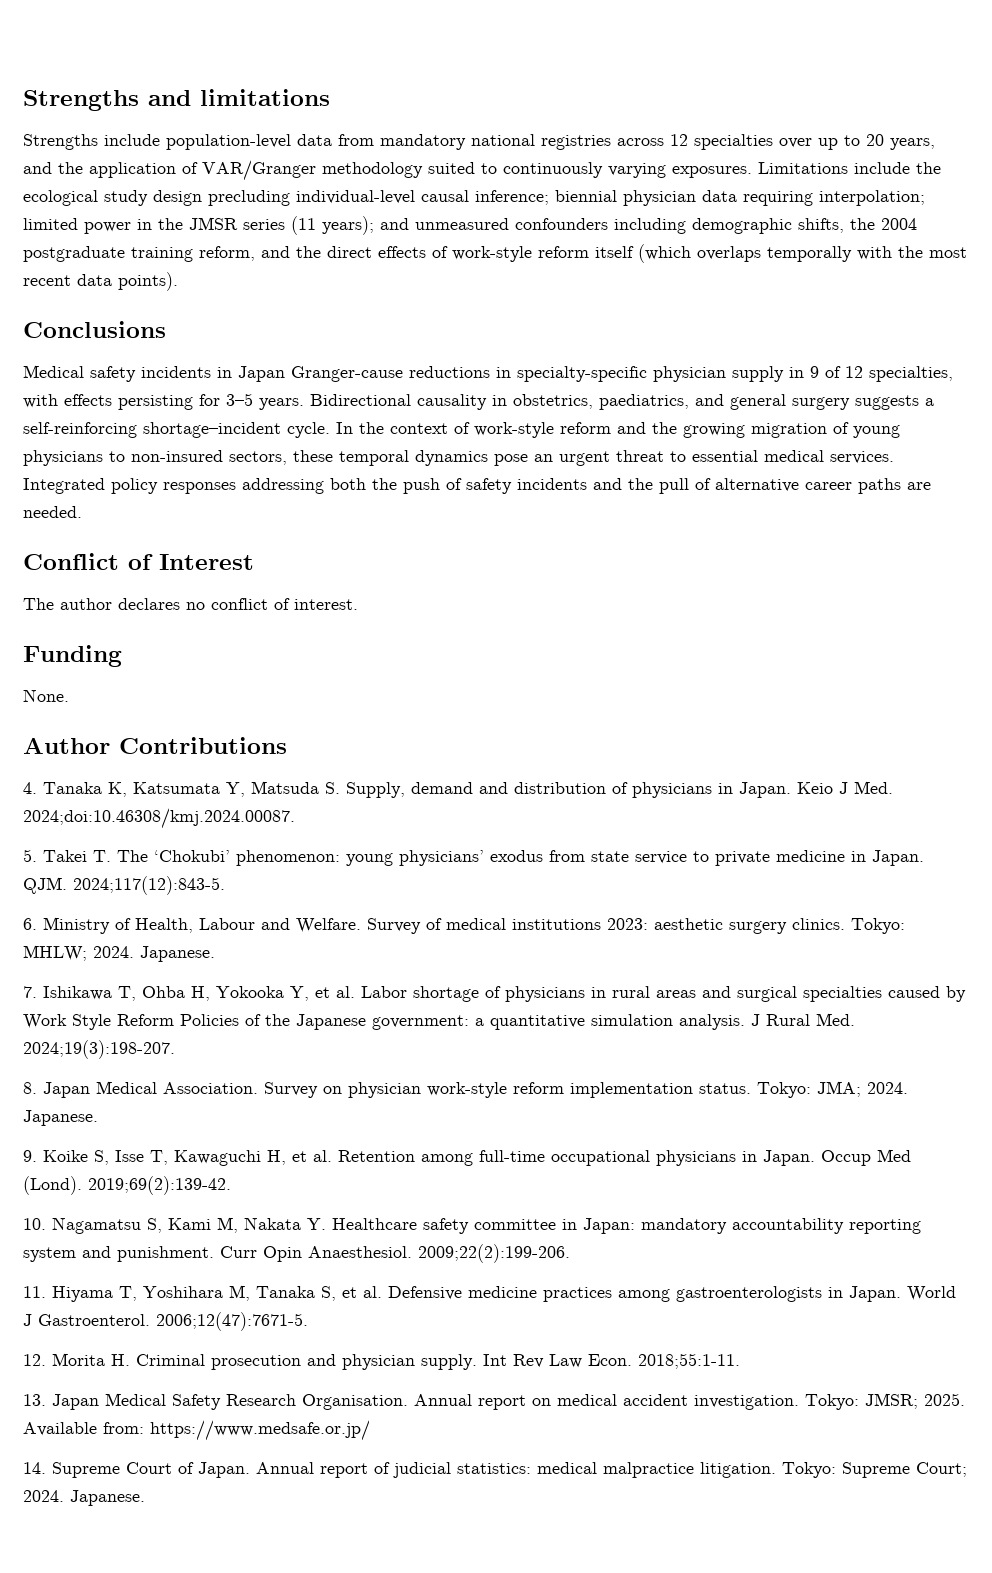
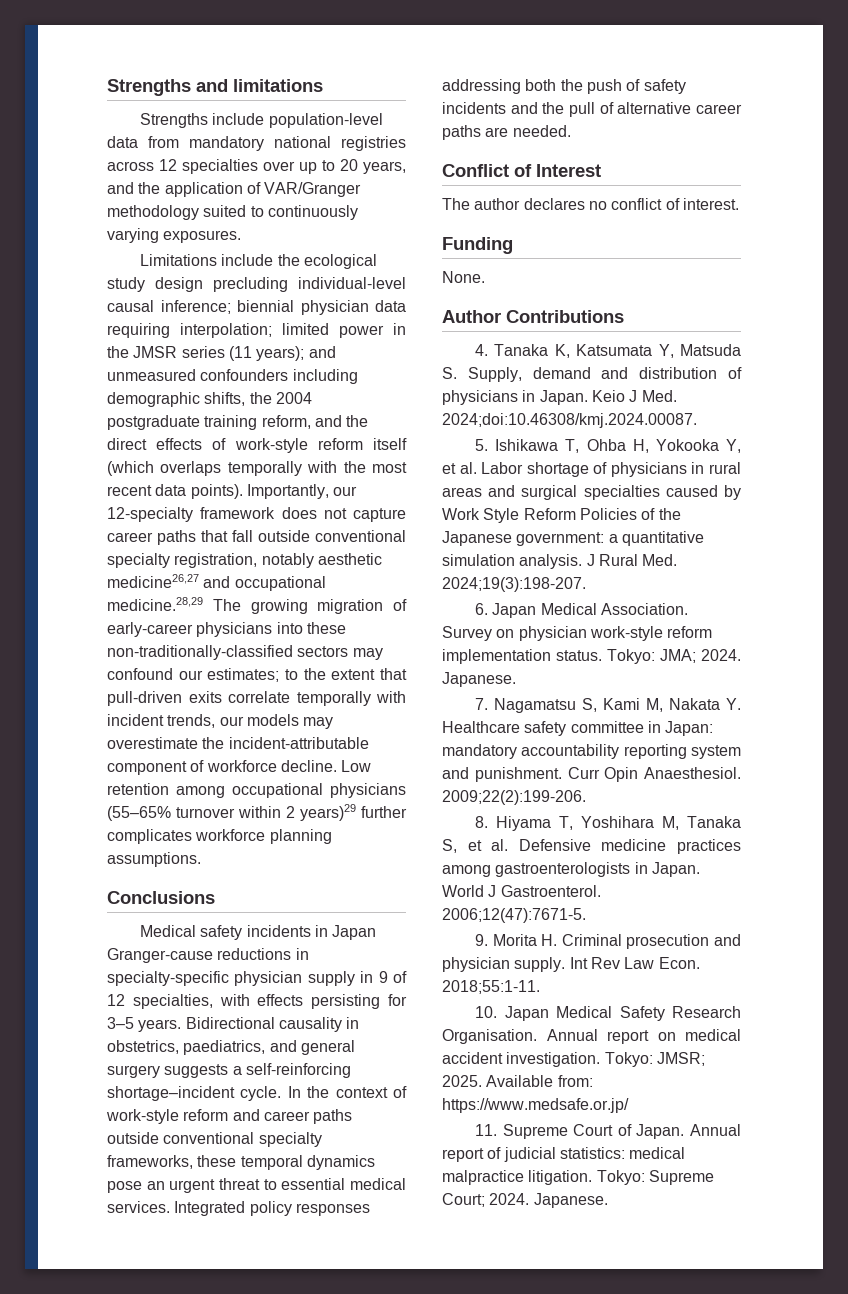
(752, 172) none -> (242, 236) //
(178, 281) none -> [246,484,358,499] [107,507,406,522] [107,530,406,545] [107,553,382,568] [107,574,326,591] [107,597,407,614] [107,622,346,637] [107,645,383,660] [107,668,407,682] [107,691,406,706] [107,714,334,729] [107,737,369,749] [107,760,372,775] [107,783,406,798] [107,804,407,821] [107,829,332,844] [107,852,201,867] Importantly, our 12-specialty framework does not capture career paths that fall outside conventional specialty registration, notably aesthetic medicine26,27 and occupational medicine.28,29 The growing migration of early-career physicians into these non-traditionally-classified sectors may confound our estimates; to the extent that pull-driven exits correlate temporally with incident trends, our models may overestimate the incident-attributable component of workforce decline. Low retention among occupational physicians (55–65% turnover within 2 years)29 further complicates workforce planning assumptions.
[652,422,900,438] [23,450,287,466] the growing migration of young physicians to non-insured sectors, -> [263,1109,353,1124] [107,1132,322,1147] [107,1155,193,1169] career paths outside conventional specialty frameworks,
[43,850,924,866] [23,876,225,895] [23,917,905,934] [23,945,215,962] [23,986,37,998] Takei T. The ‘Chokubi’ phenomenon: young physicians’ exodus from state service to private medicine in Japan. QJM. 2024;117(12):843-5. // 6. Ministry of Health, Labour and Welfare. Survey of medical institutions 2023: aesthetic surgery clinics. Tokyo: MHLW; 2024. Japanese. // 7. -> (488, 445) none
[23,1082,37,1094] 8. -> [474,603,488,615] 6.
[23,1149,911,1166] [23,1176,231,1195] [23,1218,46,1230] 9. Koike S, Isse T, Kawaguchi H, et al. Retention among full-time occupational physicians in Japan. Occup Med (Lond). 2019;69(2):139-42. // 10. -> [474,698,488,710] 7.
[23,1286,46,1298] 11. -> [474,816,488,828] 8.
[23,1354,46,1366] 12. -> [474,934,488,946] 9.
[23,1394,46,1406] 13. -> [474,1006,497,1018] 10.
[23,1462,46,1474] 14. -> [474,1124,497,1136] 11.

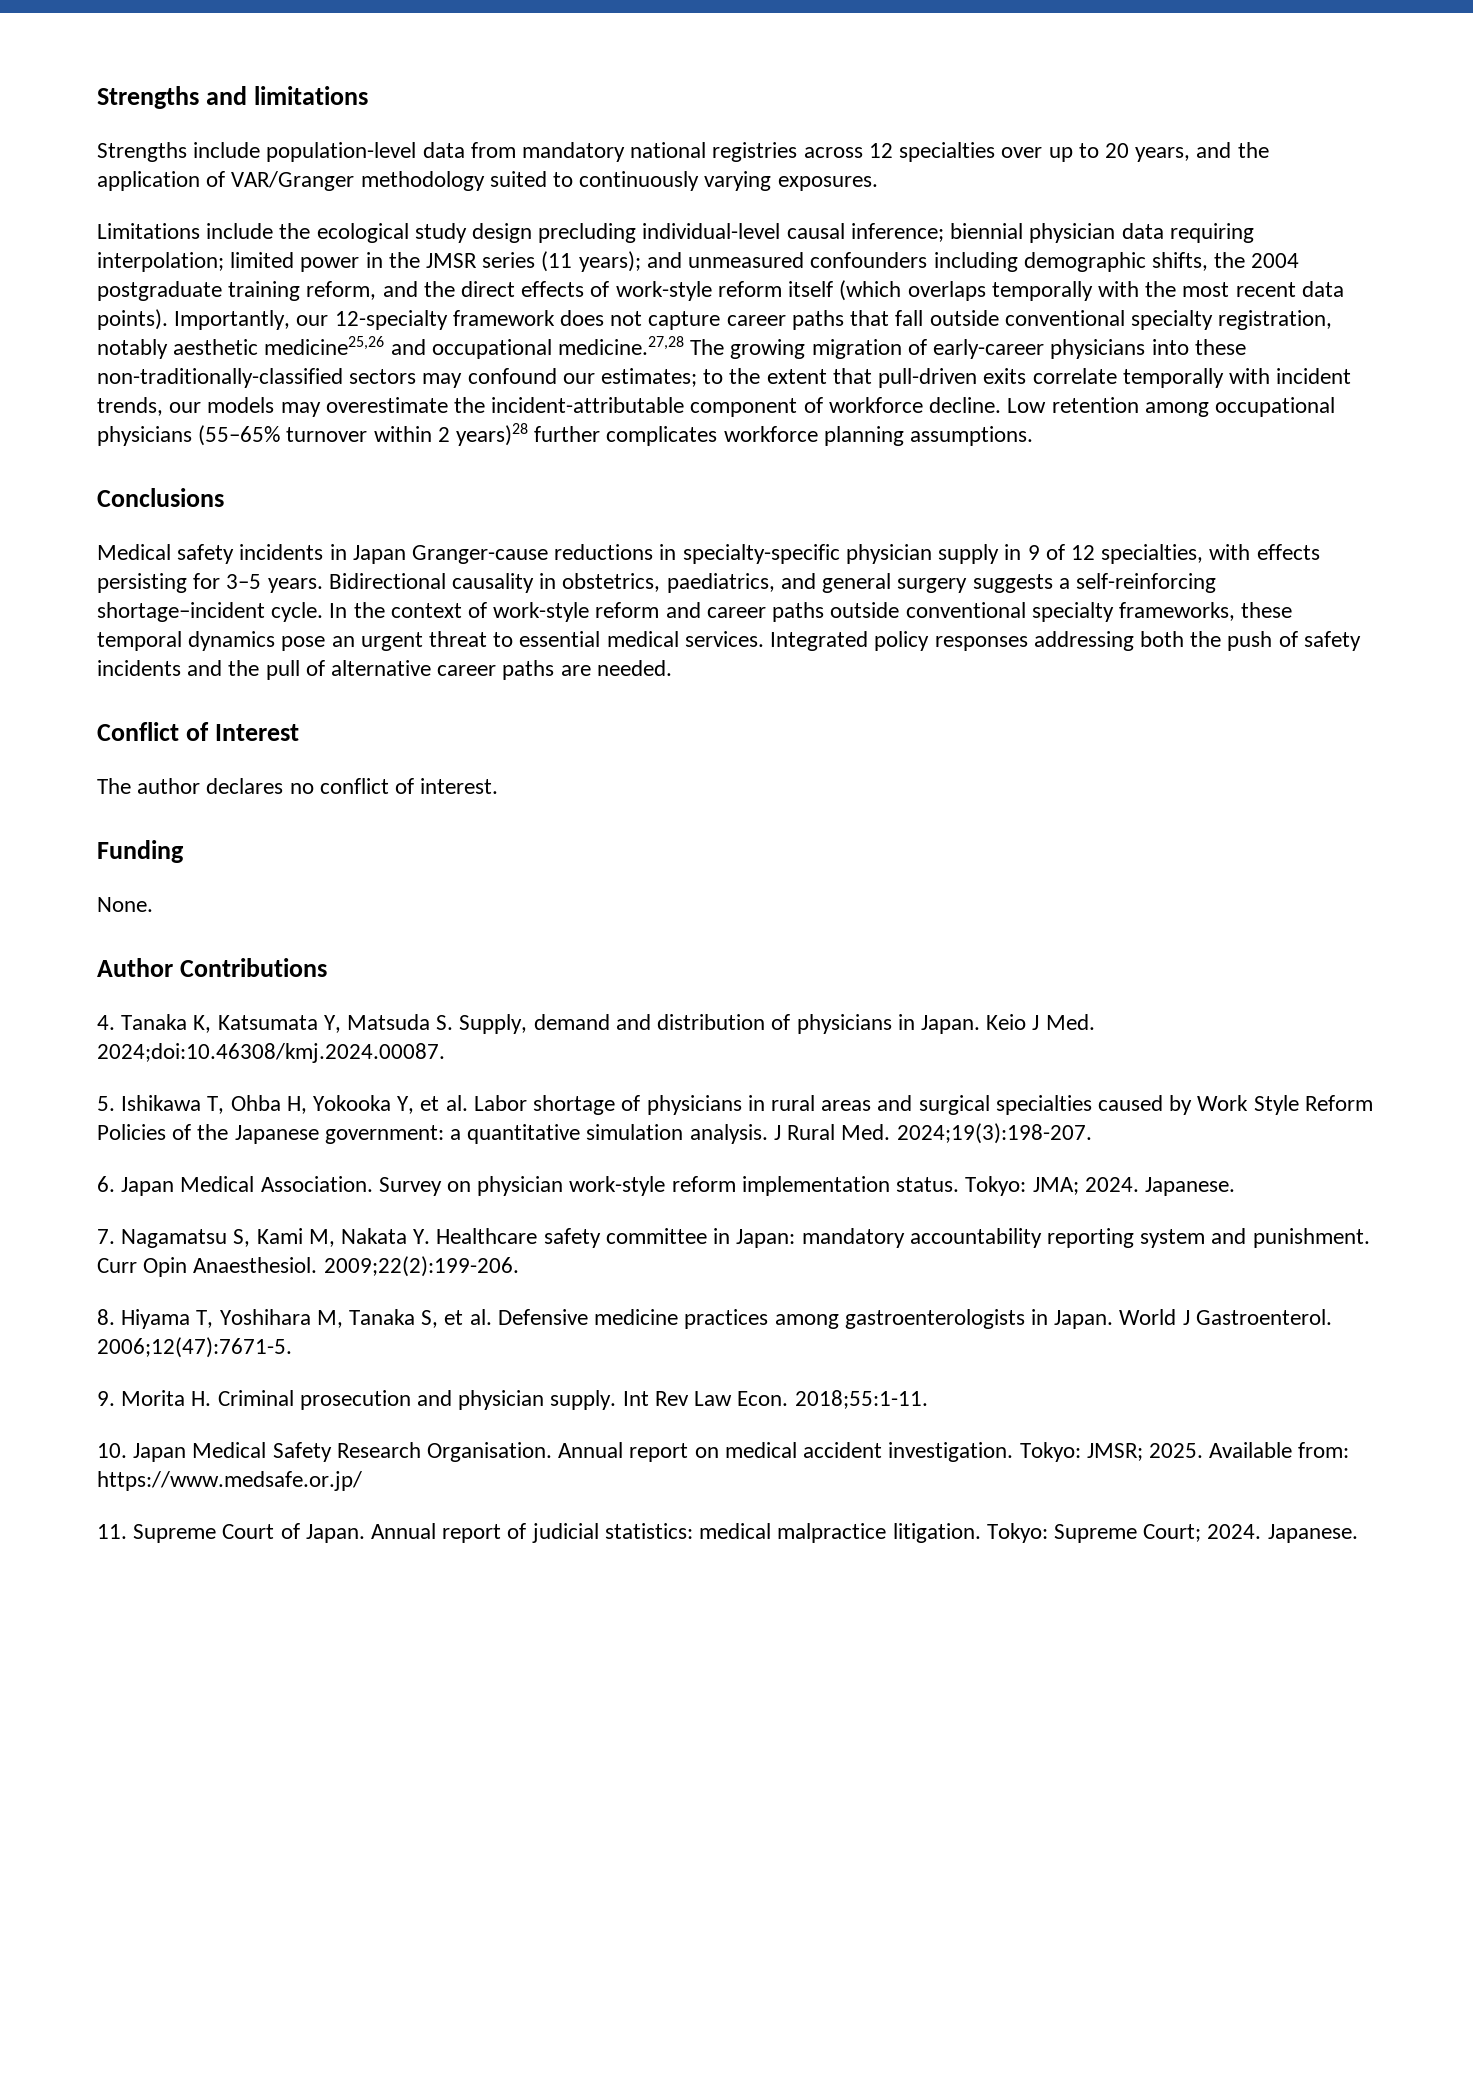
[107,574,199,588] medicine26,27 -> [264,336,385,355] medicine25,26
[107,597,203,611] medicine.28,29 -> [558,336,685,355] medicine.27,28
[300,804,356,821] years)29 -> [456,423,529,446] years)28

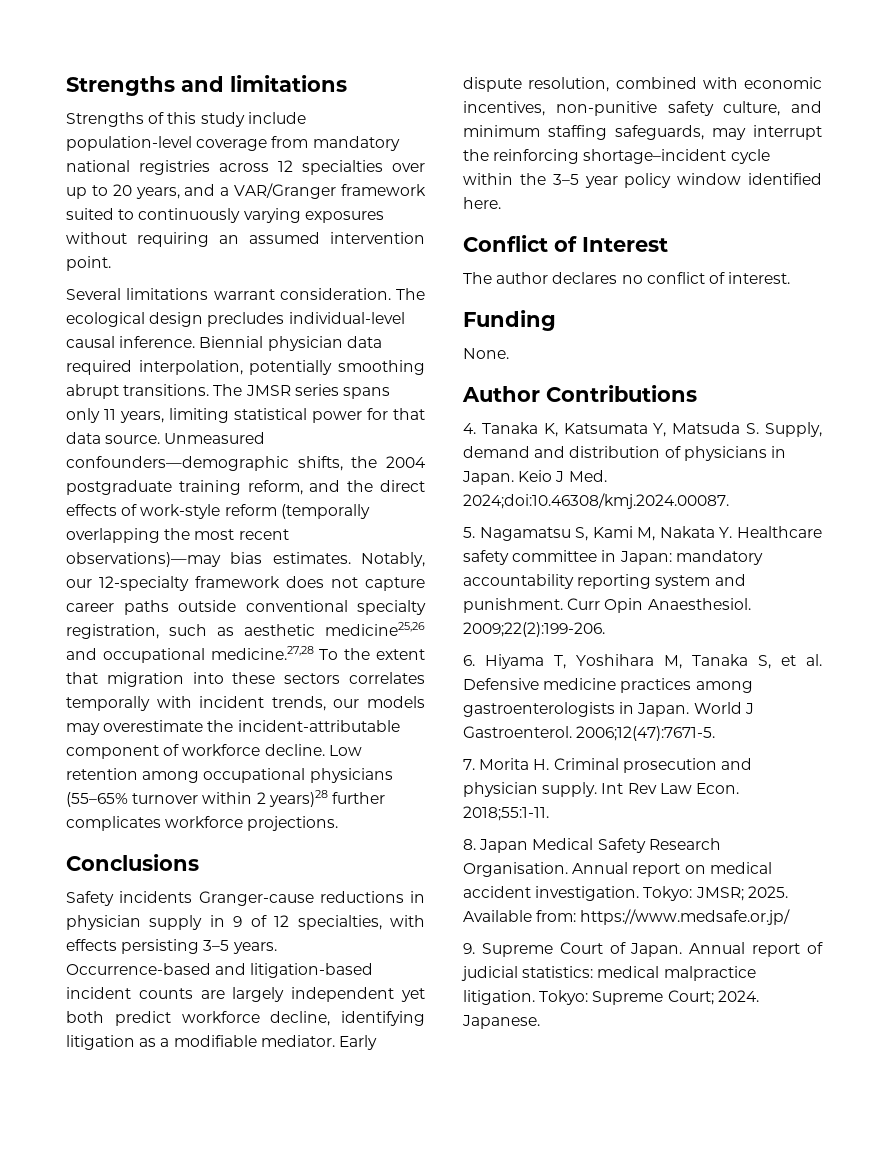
(187, 152) none -> [148,112,245,127] of this study
[422,142,465,158] data -> [196,139,268,151] coverage
[1237,142,1269,158] [97,171,878,191] [97,223,1254,243] [97,251,1146,272] the application of VAR/Granger methodology suited to continuously varying exposures. // Limitations include the ecological study design precluding individual-level causal inference; biennial physician data requiring interpolation; limited power in the JMSR series (11 years); and unmeasured confounders including demographic -> [220,183,426,199] [66,208,384,223] [66,232,425,247] [66,256,111,271] [66,288,425,300] [66,312,405,327] [66,336,382,351] [66,360,425,375] [66,384,390,399] [66,408,425,423] [66,432,266,444] [66,456,289,471] a VAR/Granger framework suited to continuously varying exposures without requiring an assumed intervention point. // Several limitations warrant consideration. The ecological design precludes individual-level causal inference. Biennial physician data required interpolation, potentially smoothing abrupt transitions. The JMSR series spans only 11 years, limiting statistical power for that data source. Unmeasured confounders—demographic
[788,280,1344,301] [97,309,291,330] itself (which overlaps temporally with the most recent data points). Importantly, -> [280,504,370,519] [66,528,289,543] [66,552,425,567] (temporally overlapping the most recent observations)—may bias estimates. Notably,
[850,310,924,326] that fall -> (169, 607) none
[97,339,168,359] notably -> [169,624,234,636] such as
[690,339,1246,359] [97,368,1117,388] The growing migration of early-career physicians into these non-traditionally-classified sectors may confound our estimates; to the extent that pull-driven exits correlate -> [319,648,426,660] [66,672,425,687] To the extent that migration into these sectors correlates
[823,426,1034,446] planning assumptions. -> [247,816,339,831] projections.
[97,544,406,564] Medical safety incidents in Japan -> [66,891,193,906] Safety incidents
[682,544,840,564] specialty-specific -> (425, 897) none
[193,573,221,589] for -> (200, 946) none
[328,573,1216,593] [97,602,1293,622] [97,631,1361,651] [97,660,672,680] Bidirectional causality in obstetrics, paediatrics, and general surgery suggests a self-reinforcing shortage–incident cycle. In the context of work-style reform and career paths outside conventional specialty frameworks, these temporal dynamics pose an urgent threat to essential medical services. Integrated policy responses addressing both the push of safety incidents and the pull of alternative career paths are needed. -> [66,963,374,978] [66,987,426,1002] [66,1011,425,1026] [66,1035,377,1050] [463,77,822,92] [463,101,822,116] [463,125,822,140] [463,149,770,164] [463,173,822,188] [463,197,501,209] Occurrence-based and litigation-based incident counts are largely independent yet both predict workforce decline, identifying litigation as a modifiable mediator. Early dispute resolution, combined with economic incentives, non-punitive safety culture, and minimum staffing safeguards, may interrupt the reinforcing shortage–incident cycle within the 3–5 year policy window identified here.
[121,1095,1373,1115] [97,1123,1092,1144] [97,1176,1235,1196] [97,1229,115,1244] Ishikawa T, Ohba H, Yokooka Y, et al. Labor shortage of physicians in rural areas and surgical specialties caused by Work Style Reform Policies of the Japanese government: a quantitative simulation analysis. J Rural Med. 2024;19(3):198-207. // 6. Japan Medical Association. Survey on physician work-style reform implementation status. Tokyo: JMA; 2024. Japanese. // 7. -> (475, 532) none
[97,1309,115,1325] 8. -> [463,655,475,666] 6.
[97,1391,115,1406] 9. -> [463,759,475,770] 7.
[97,1443,127,1458] 10. -> [463,839,476,850] 8.
[97,1524,127,1539] 11. -> [463,943,475,954] 9.

